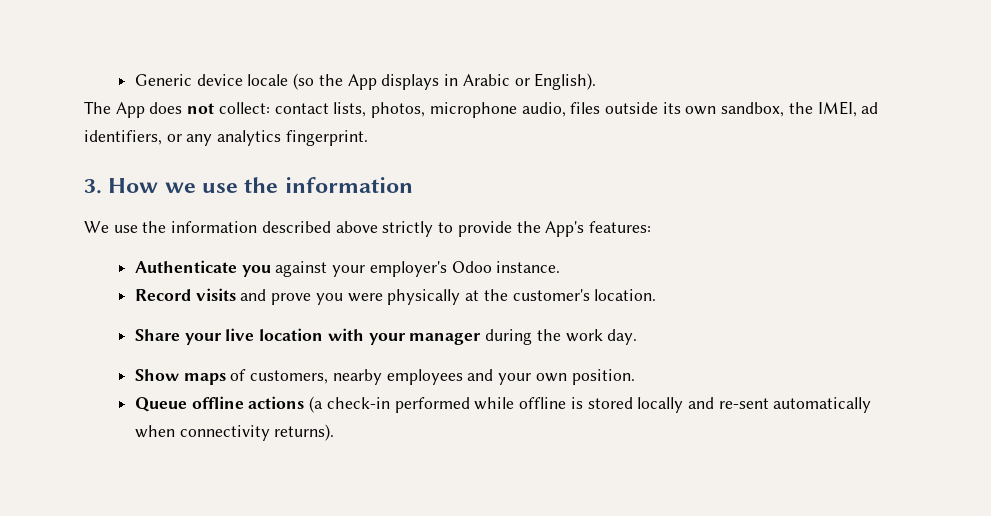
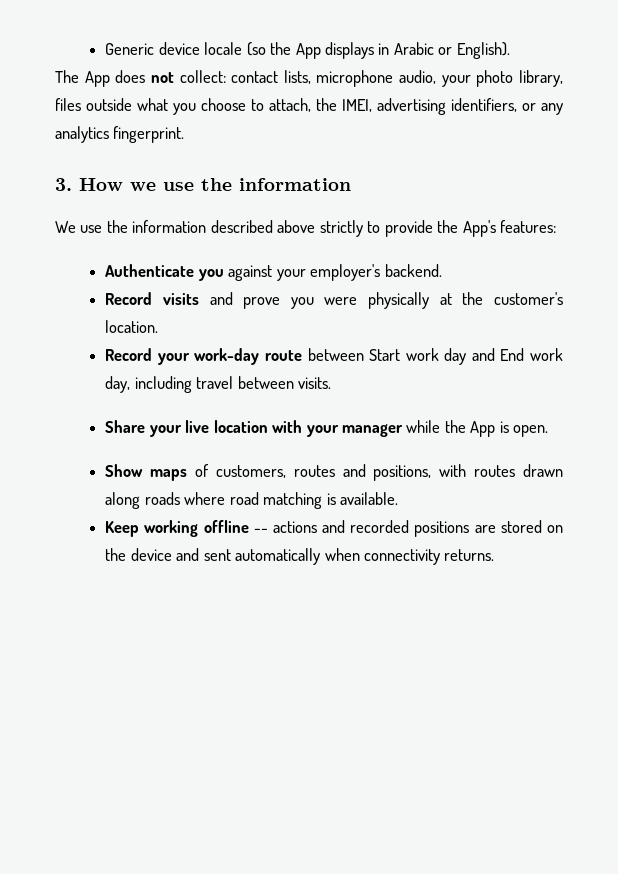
[371,102,426,118] photos, -> (311, 77) none
[570,102,785,117] files outside its own sandbox, -> [441,70,563,87] [55,98,311,115] your photo library, files outside what you choose to attach,
[861,102,879,114] ad -> [377,98,446,115] advertising
[451,261,561,273] Odoo instance. -> [384,264,442,277] backend.
(657, 295) none -> [105,348,563,365] [105,376,332,393] // Record your work-day route between Start work day and End work day, including travel between visits.
[485,329,638,345] during the work day. -> [406,420,549,437] while the App is open.
[332,369,635,385] [134,396,769,413] nearby employees and your own position. // Queue offline actions (a check-in performed while offline is stored locally and re-sent -> [293,464,563,481] [105,492,398,509] [105,520,563,537] [105,548,231,561] routes and positions, with routes drawn along roads where road matching is available. // Keep working offline -- actions and recorded positions are stored on the device and sent
[274,424,335,441] returns). -> [444,549,495,561] returns.

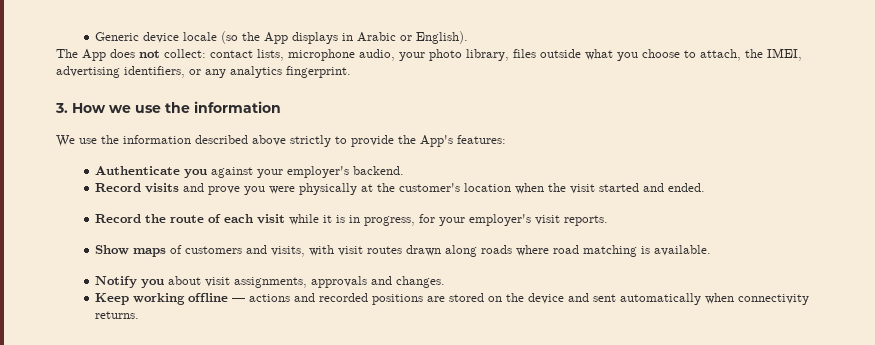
[105,320,159,333] [105,348,563,365] [105,376,332,393] [105,420,549,437] [105,464,467,481] location. // Record your work-day route between Start work day and End work day, including travel between visits. // Share your live location with your manager while the App is open. // Show maps of customers, routes and positions, with -> [464,183,706,194] [95,214,609,226] [95,245,364,257] location when the visit started and ended. // Record the route of each visit while it is in progress, for your employer's visit reports. // Show maps of customers and visits, with visit
(398, 498) none -> [95,276,446,288] // Notify you about visit assignments, approvals and changes.
[253,528,268,533] -- -> [232,298,246,302] —

